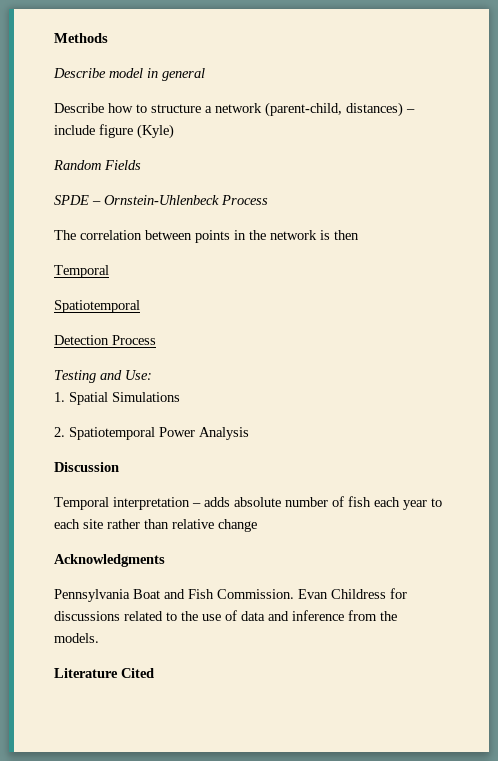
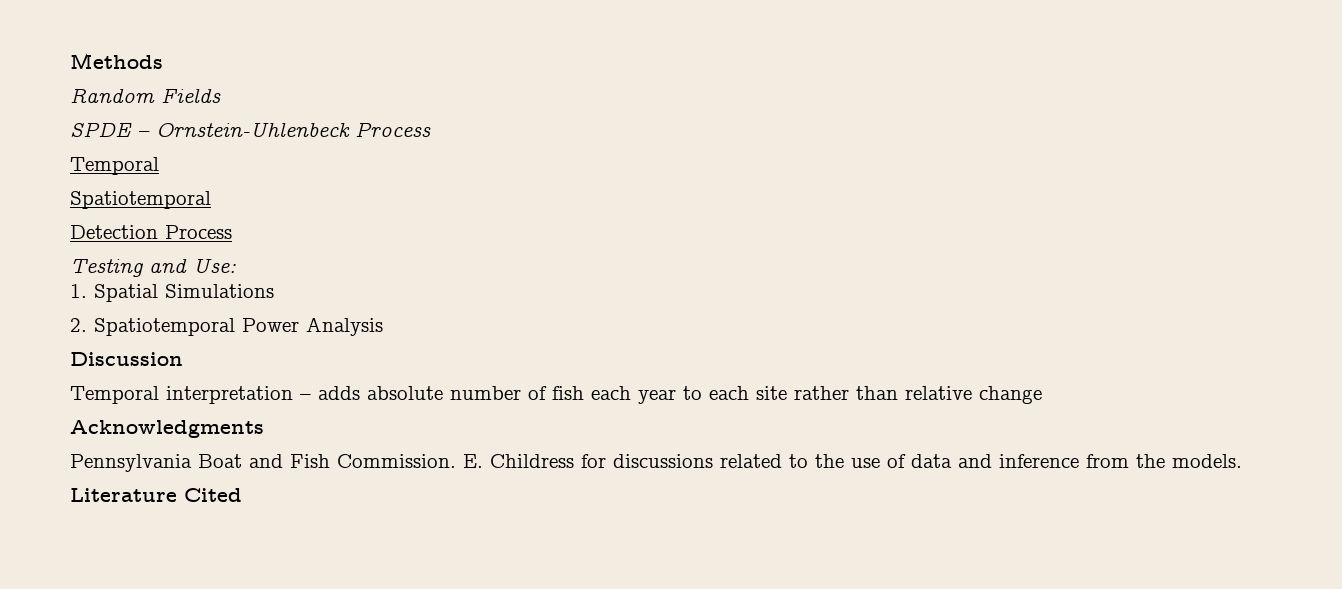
[53,68,205,81] [54,102,415,117] [54,124,174,139] // Describe model in general // Describe how to structure a network (parent-child, distances) – include figure (Kyle) -> (163, 61) none
[54,230,359,243] // The correlation between points in the network is then -> (431, 129) none
[298,589,328,599] Evan -> [463,454,483,468] E.

